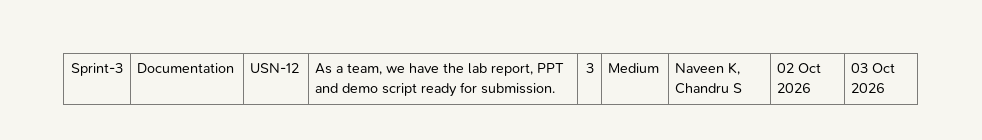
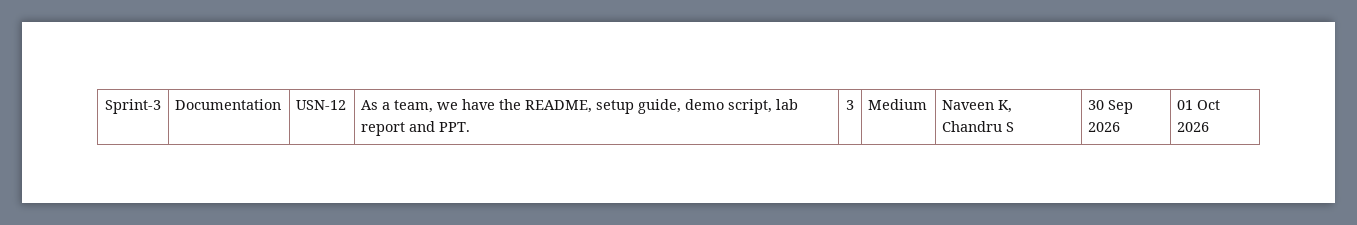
[468,63,565,76] [315,82,556,97] lab report, PPT and demo script ready for submission. -> [525,99,799,114] [361,121,471,136] README, setup guide, demo script, lab report and PPT.
[777,63,822,73] [777,83,812,93] [851,63,896,73] [851,83,886,93] 02 Oct 2026 | 03 Oct 2026 -> [1088,100,1134,114] [1088,122,1121,132] [1177,100,1221,110] [1177,122,1210,132] 30 Sep 2026 | 01 Oct 2026

